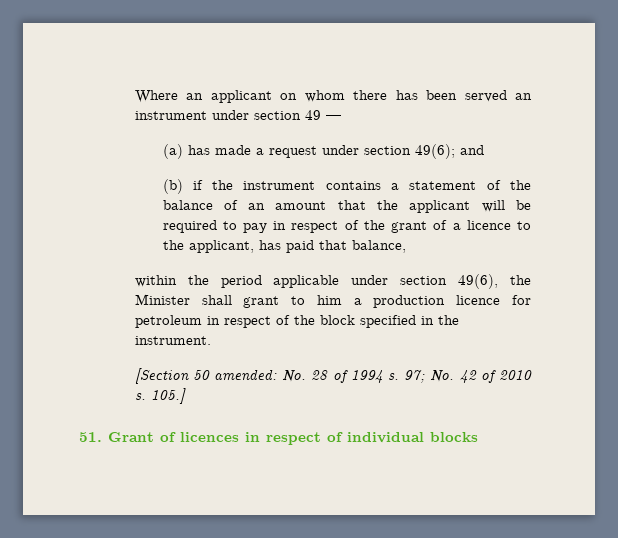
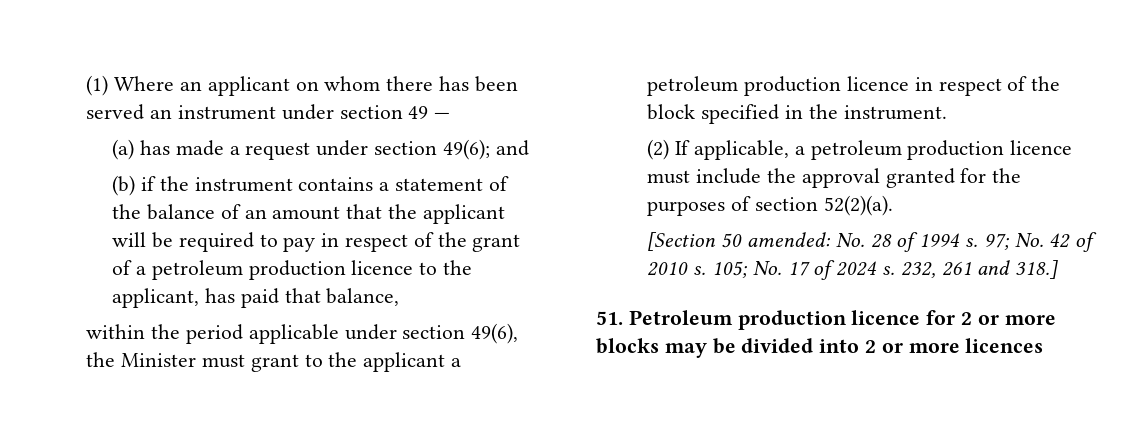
(134, 96) none -> [86,75,109,96] (1)
(461, 226) none -> [151,260,346,280] petroleum production
[201,295,232,305] shall -> [202,354,246,368] must
[316,295,531,308] [134,315,202,328] him a production licence for petroleum -> [328,352,462,372] [647,76,910,96] the applicant a petroleum production licence
(211, 340) none -> [647,139,1073,160] [647,168,1022,188] [647,195,893,216] // (2) If applicable, a petroleum production licence must include the approval granted for the purposes of section 52(2)(a).
[150,388,186,404] [79,432,478,445] 105.] // 51. Grant of licences in respect of individual blocks -> [712,260,1059,280] [596,310,1056,330] [596,338,1044,358] 105; No. 17 of 2024 s. 232, 261 and 318.] // 51. Petroleum production licence for 2 or more blocks may be divided into 2 or more licences

